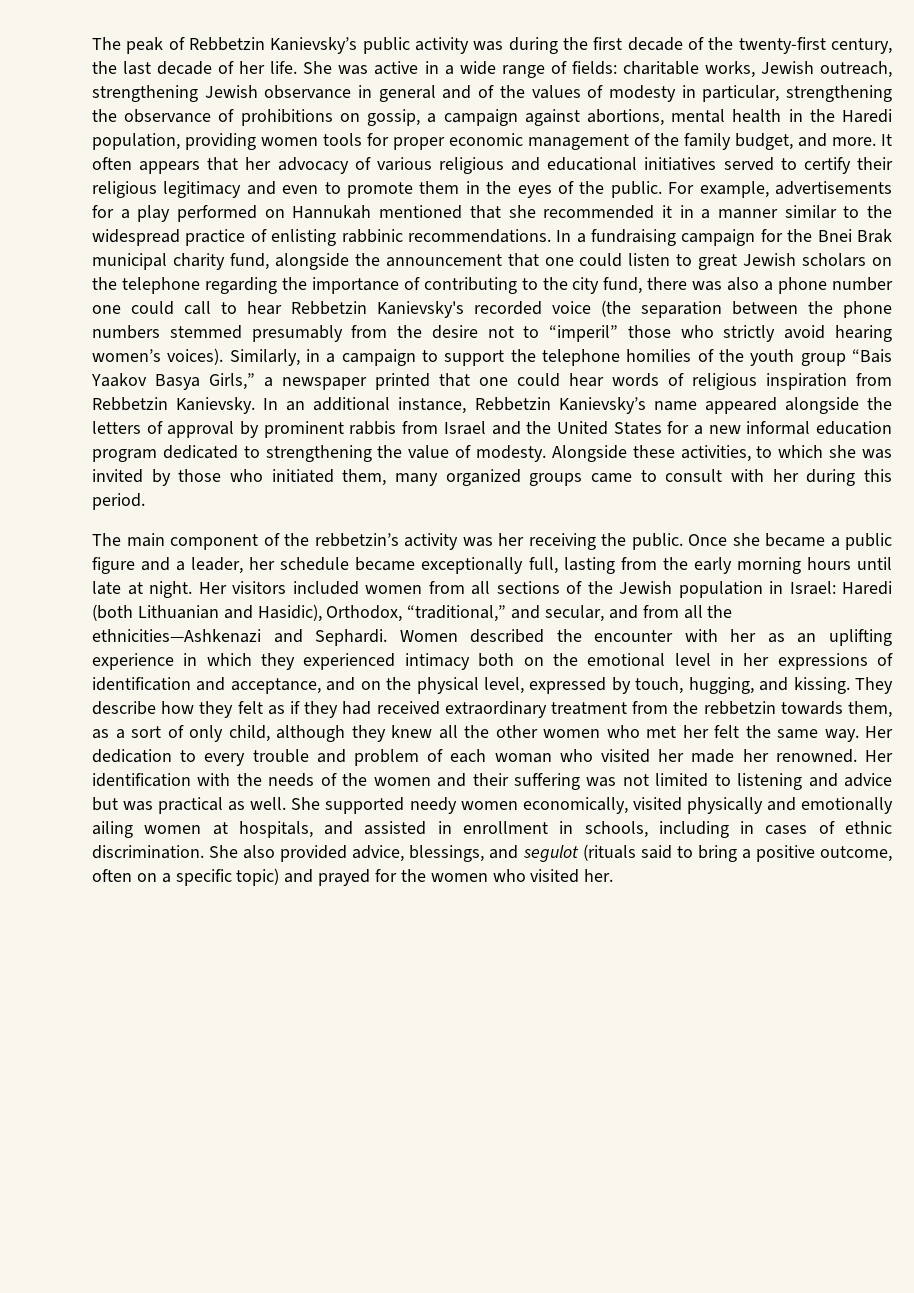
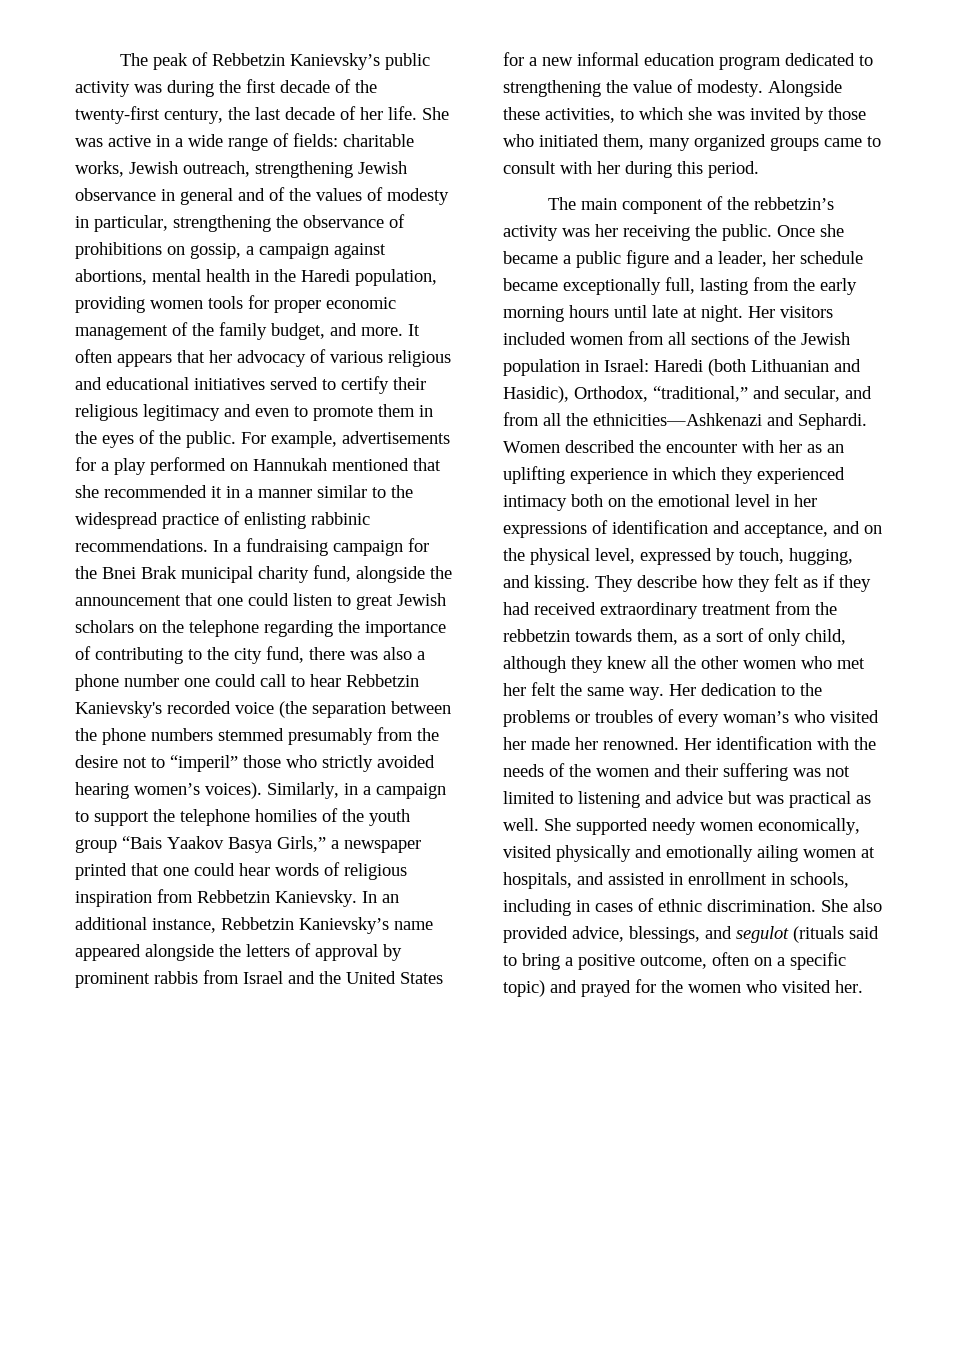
[784,325,826,339] avoid -> [377,755,435,768] avoided
[204,749,552,766] every trouble and problem of each woman -> [800,683,822,696] [503,709,789,727] the problems or troubles of every woman’s

